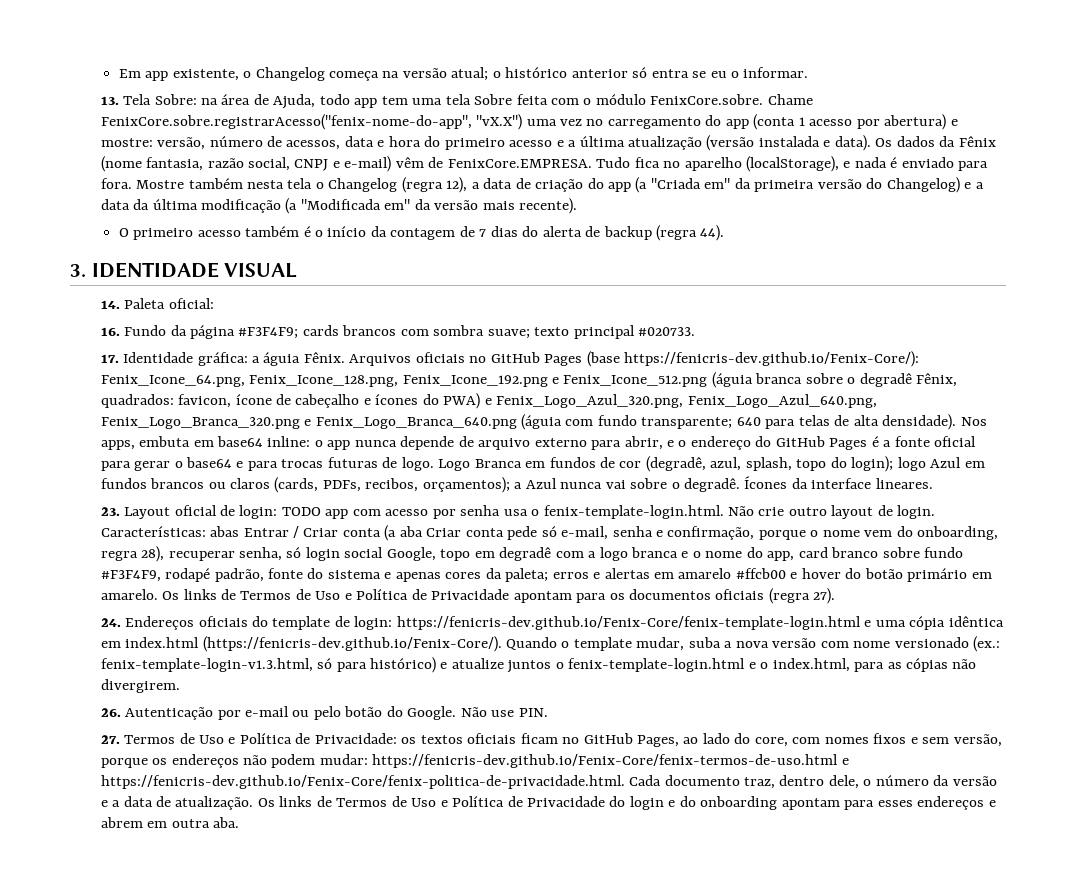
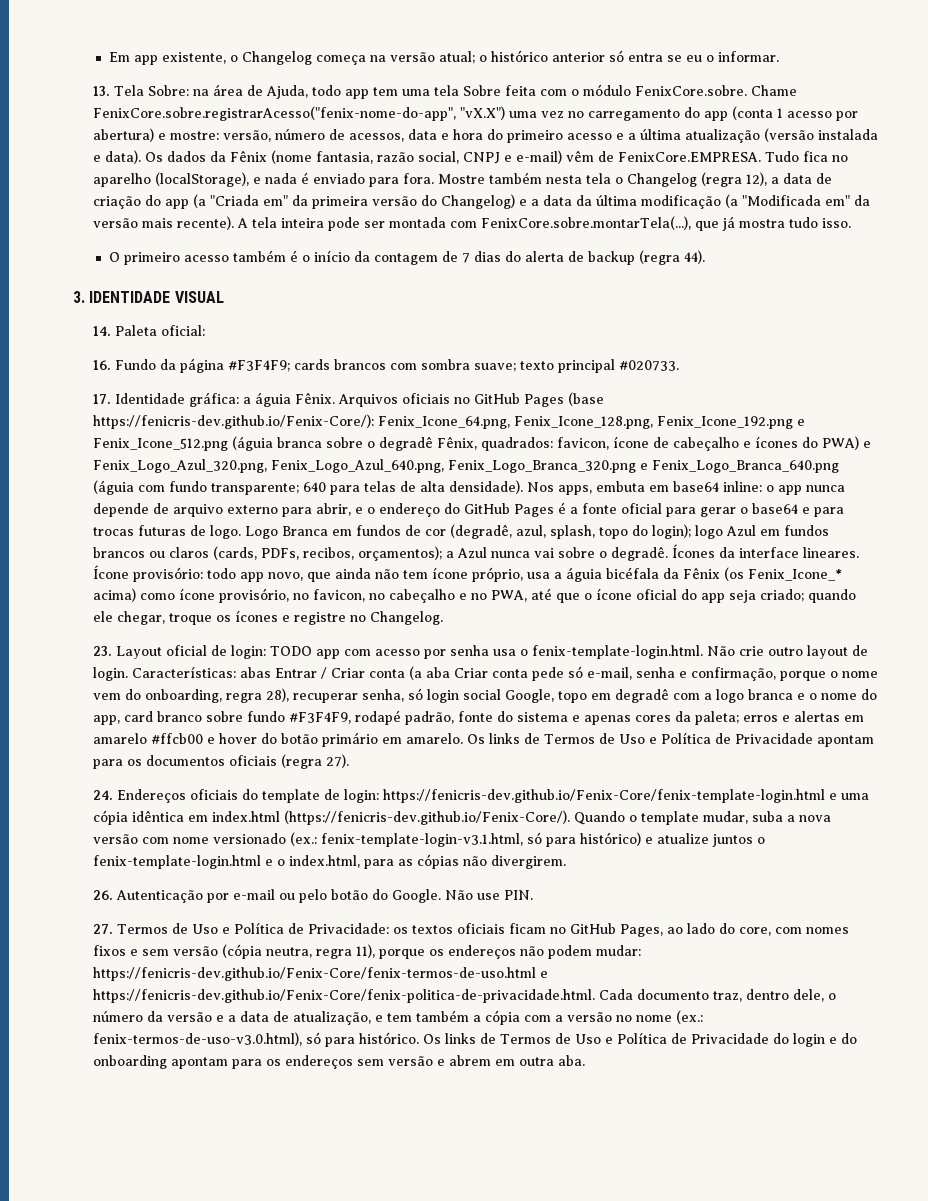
(578, 206) none -> [237,216,852,231] A tela inteira pode ser montada com FenixCore.sobre.montarTela(...), que já mostra tudo isso.
(933, 483) none -> [93,565,843,582] [93,588,857,603] [93,610,444,625] Ícone provisório: todo app novo, que ainda não tem ícone próprio, usa a águia bicéfala da Fênix (os Fenix_Icone_* acima) como ícone provisório, no favicon, no cabeçalho e no PWA, até que o ícone oficial do app seja criado; quando ele chegar, troque os ícones e registre no Changelog.
[100,658,313,672] fenix-template-login-v1.3.html, -> [321,833,524,847] fenix-template-login-v3.1.html,
[953,734,1002,747] versão, -> [173,944,376,959] versão (cópia neutra, regra 11),
[175,796,254,810] atualização. -> [293,1010,704,1025] [93,1032,420,1047] atualização, e tem também a cópia com a versão no nome (ex.: fenix-termos-de-uso-v3.0.html), só para histórico.
[877,796,985,810] esses endereços -> [266,1055,434,1069] os endereços sem versão

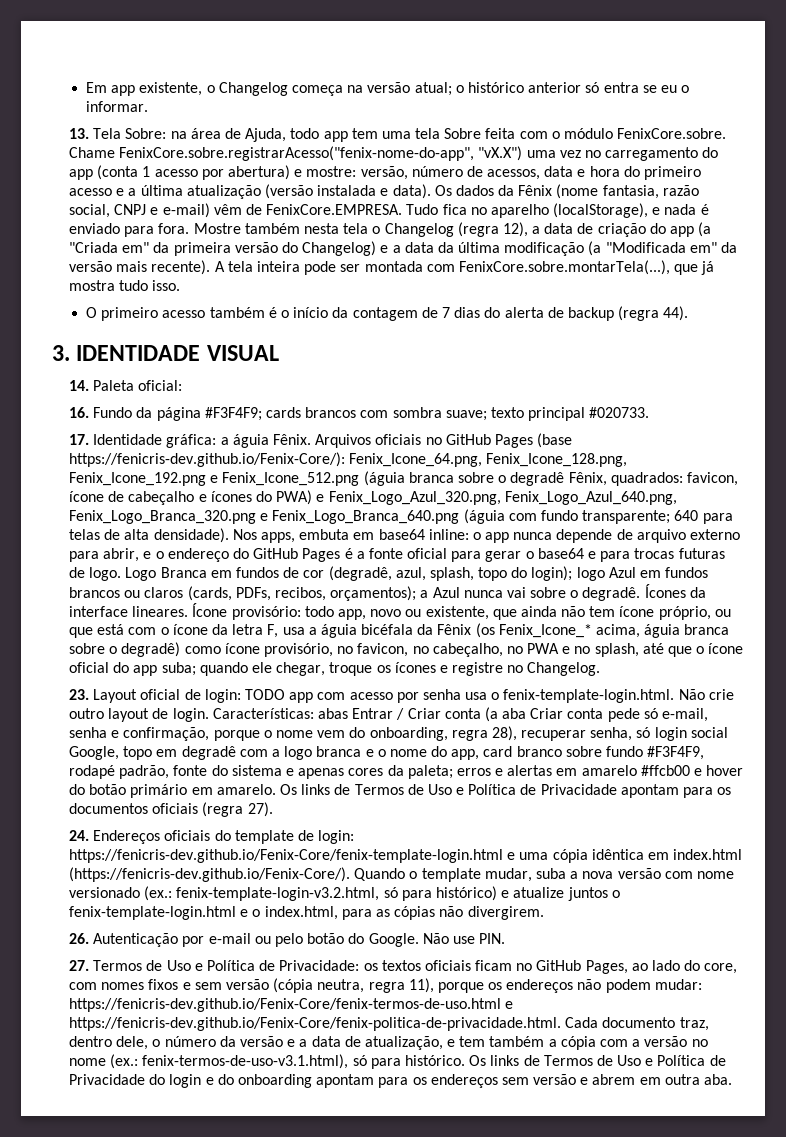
[240,572,304,582] app novo, -> [337,606,489,620] app, novo ou existente,
(524, 574) none -> [714,609,731,617] [69,624,279,638] ou que está com o ícone da letra F,
[93,588,137,602] acima) -> [596,624,730,638] [69,642,181,657] acima, águia branca sobre o degradê)
[389,589,456,603] cabeçalho -> [432,643,560,657] cabeçalho, no PWA
[491,590,528,602] PWA, -> [594,643,639,657] splash,
[729,589,805,603] seja criado; -> [161,662,196,676] suba;
[321,833,524,847] fenix-template-login-v3.1.html, -> [176,887,380,901] fenix-template-login-v3.2.html,
[93,1032,303,1046] fenix-termos-de-uso-v3.0.html), -> [142,1054,349,1069] fenix-termos-de-uso-v3.1.html),

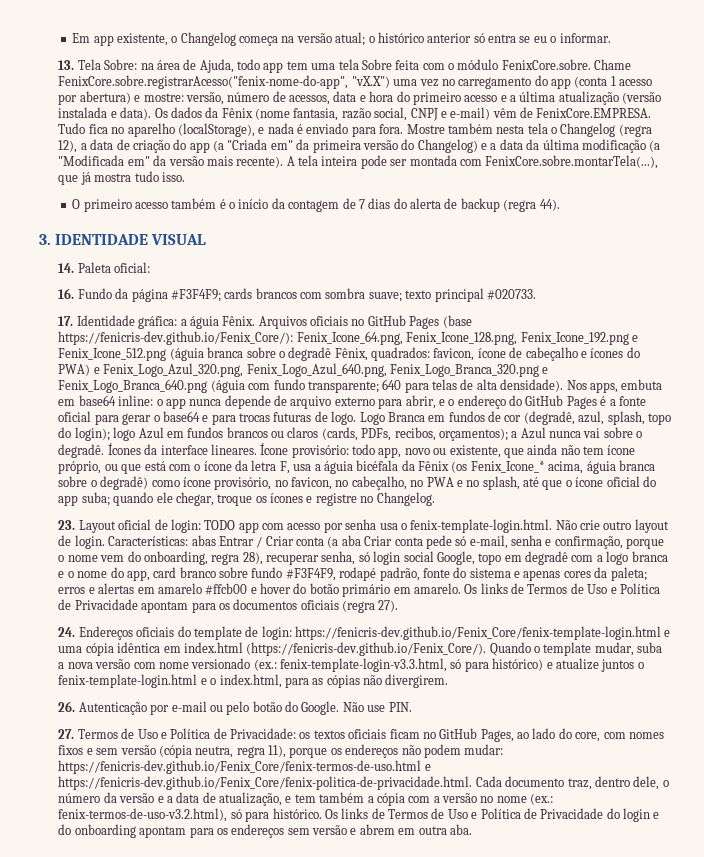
[69,452,346,467] https://fenicris-dev.github.io/Fenix-Core/): -> [58,331,294,345] https://fenicris-dev.github.io/Fenix_Core/):
[69,849,504,863] https://fenicris-dev.github.io/Fenix-Core/fenix-template-login.html -> [295,626,662,640] https://fenicris-dev.github.io/Fenix_Core/fenix-template-login.html
[69,867,351,882] (https://fenicris-dev.github.io/Fenix-Core/). -> [246,642,487,656] (https://fenicris-dev.github.io/Fenix_Core/).
[176,887,380,901] fenix-template-login-v3.2.html, -> [280,658,448,672] fenix-template-login-v3.3.html,
[69,998,514,1012] [69,1017,562,1031] https://fenicris-dev.github.io/Fenix-Core/fenix-termos-de-uso.html e https://fenicris-dev.github.io/Fenix-Core/fenix-politica-de-privacidade.html. -> [58,760,431,774] [58,776,473,790] https://fenicris-dev.github.io/Fenix_Core/fenix-termos-de-uso.html e https://fenicris-dev.github.io/Fenix_Core/fenix-politica-de-privacidade.html.
[142,1054,349,1069] fenix-termos-de-uso-v3.1.html), -> [58,808,228,822] fenix-termos-de-uso-v3.2.html),

